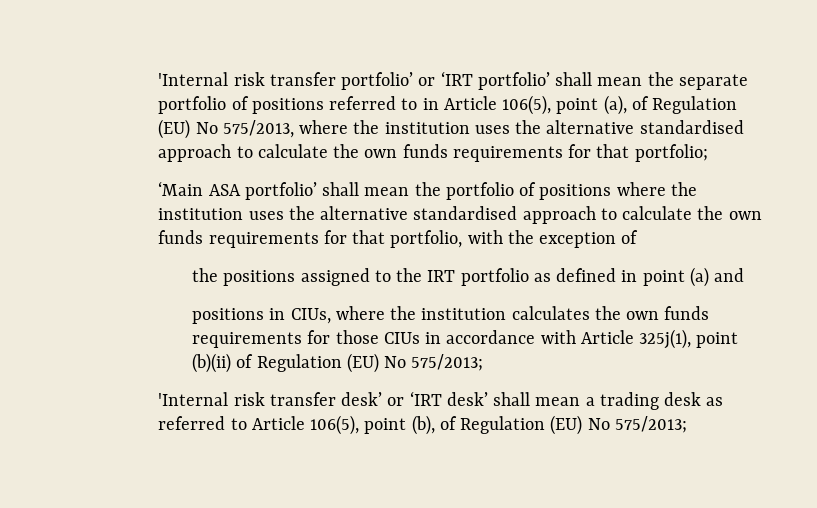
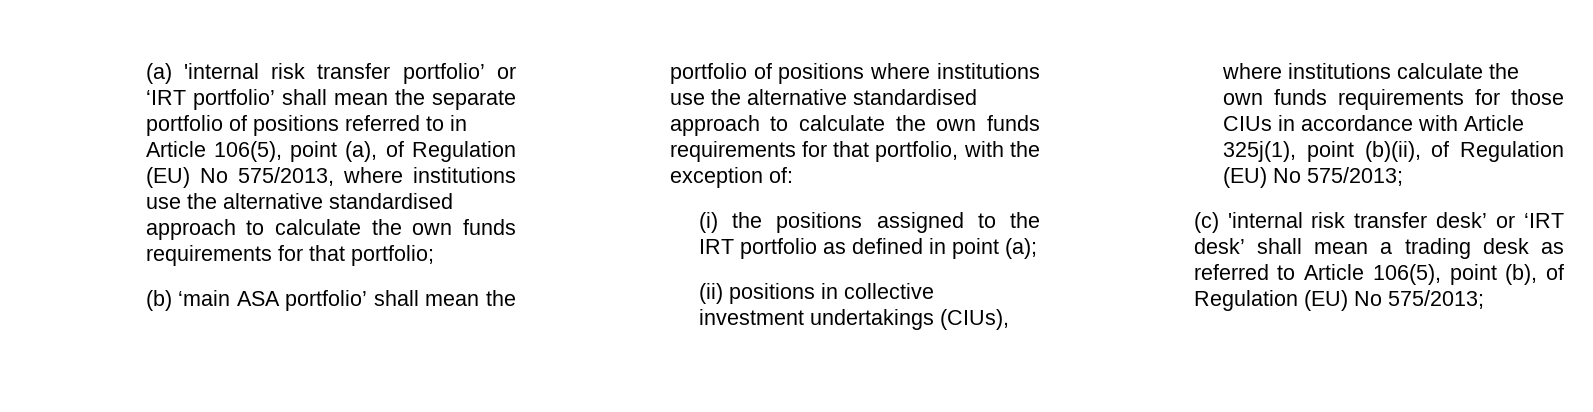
[158,72,229,86] 'Internal -> [145,63,259,84] (a) 'internal
[353,120,510,134] the institution uses -> [413,167,516,183] [145,197,181,209] institutions use
[158,181,204,196] ‘Main -> [145,290,231,311] (b) ‘main
[670,182,697,196] [158,208,284,220] the institution uses -> [937,63,1040,79] [669,93,705,105] institutions use
[621,230,639,244] of // -> [768,167,793,183] [699,212,719,233] of: // (i)
[689,267,745,287] [191,306,590,324] (a) and // positions in CIUs, where the institution calculates -> [1005,238,1038,259] [699,283,935,304] [699,309,1010,330] [1222,63,1484,79] (a); // (ii) positions in collective investment undertakings (CIUs), where institutions calculate
[191,353,231,373] (b)(ii) -> [1364,141,1421,162] (b)(ii),
[158,392,229,406] 'Internal -> [1193,212,1303,233] (c) 'internal

